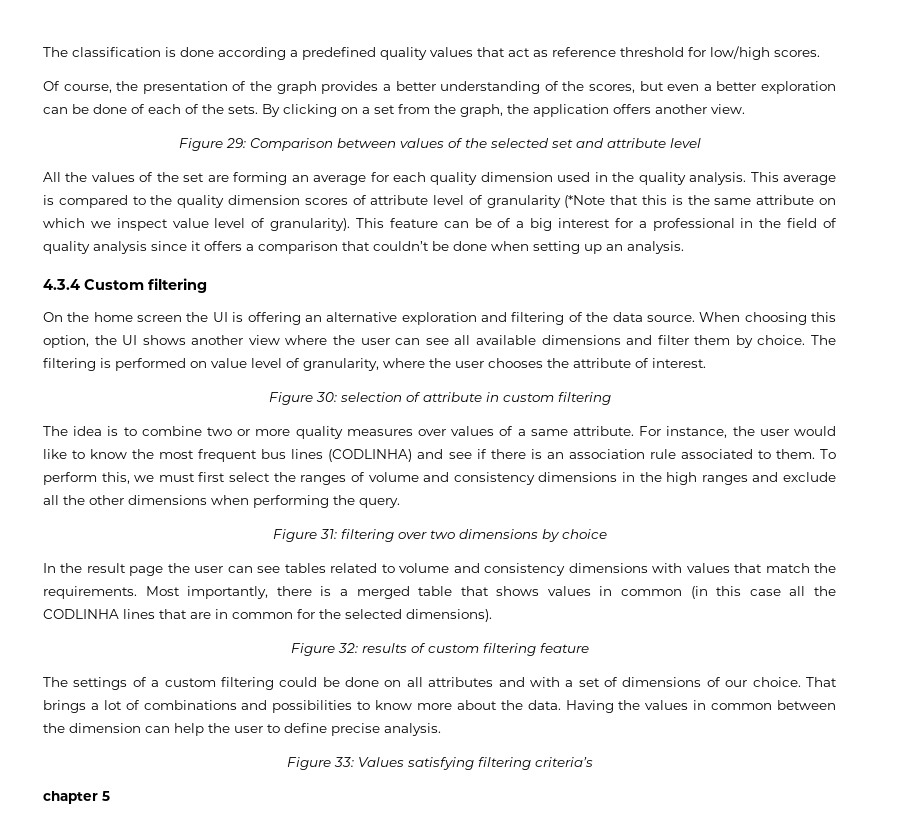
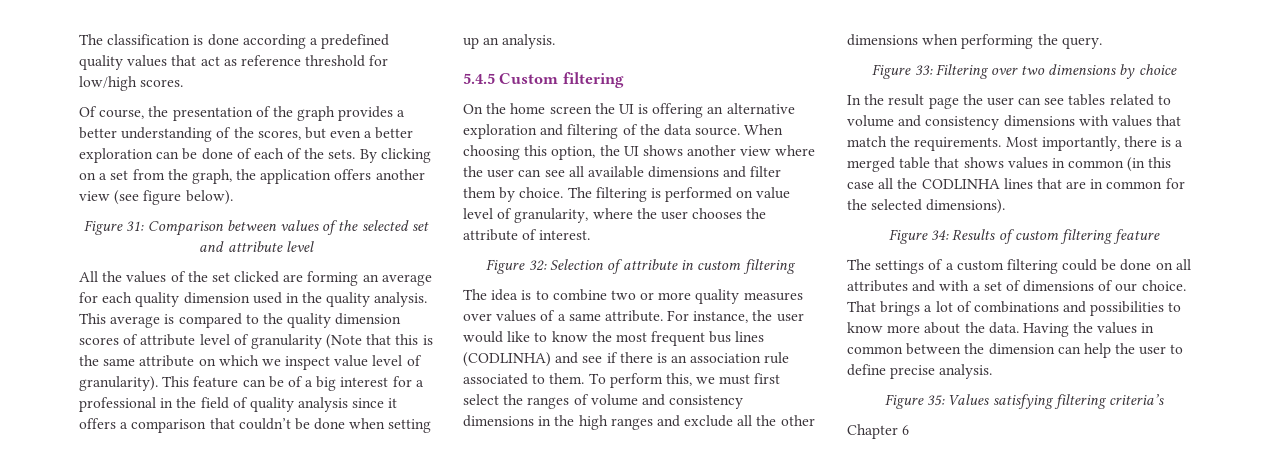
[711,104,745,114] [178,138,246,151] view. // Figure 29: -> [79,190,233,205] [84,220,145,235] view (see figure below). // Figure 31:
(205, 177) none -> [234,271,280,283] clicked
[564,195,606,208] (*Note -> [326,334,363,349] (Note
[43,279,80,290] 4.3.4 -> [463,73,495,84] 5.4.5
[315,392,402,402] 30: selection -> [528,259,604,271] 32: Selection
[319,529,394,542] 31: filtering -> [914,64,988,79] 33: Filtering
[337,643,407,653] 32: results -> [931,229,996,240] 34: Results
[333,757,354,767] 33: -> [927,395,946,406] 35:
[43,791,110,804] chapter 5 -> [847,424,910,439] Chapter 6

